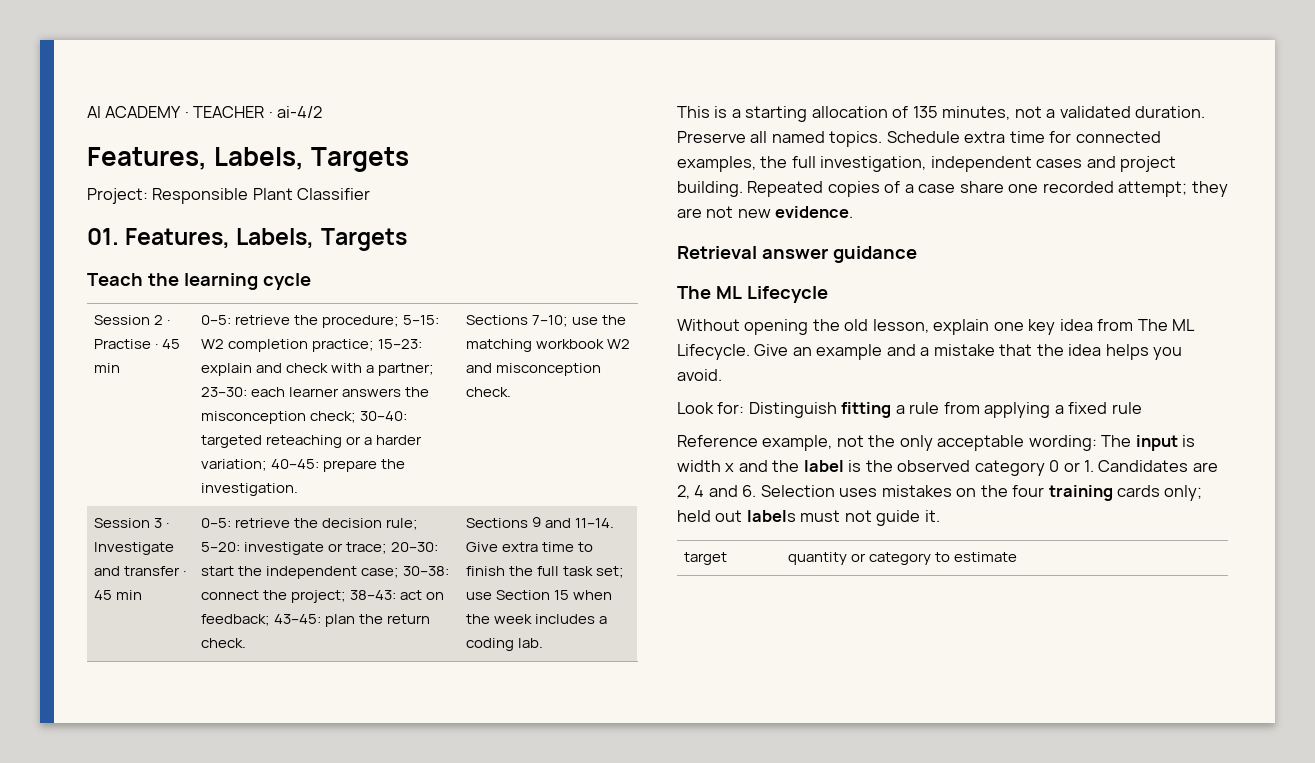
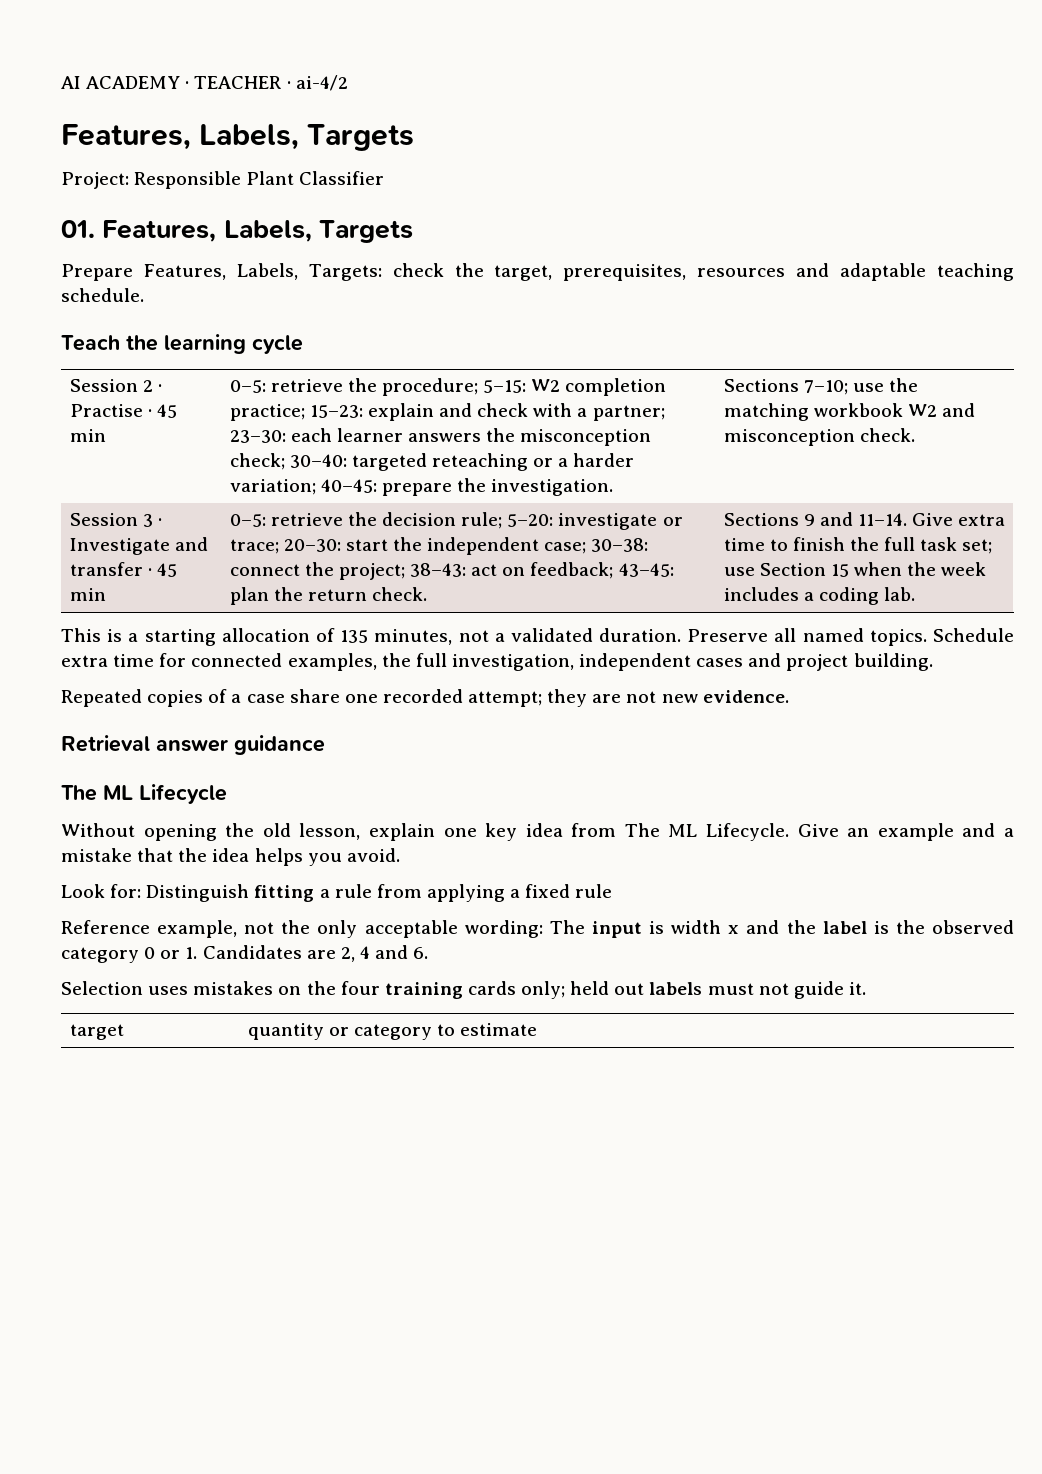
(407, 239) none -> [61,263,1015,281] [61,288,144,302] // Prepare Features, Labels, Targets: check the target, prerequisites, resources and adaptable teaching schedule.
(743, 189) none -> (933, 662) //
(757, 491) none -> (429, 953) //

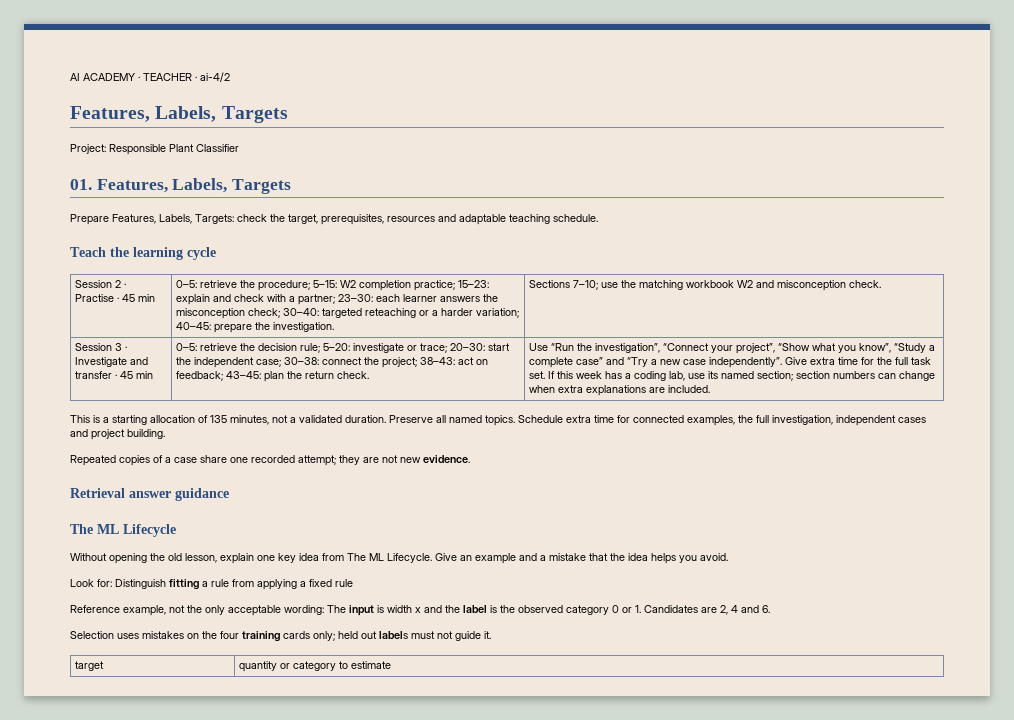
[723,512,908,526] Sections 9 and 11–14. -> [528,343,935,354] [528,357,782,368] Use “Run the investigation”, “Connect your project”, “Show what you know”, “Study a complete case” and “Try a new case independently”.
[769,537,845,551] to finish -> [860,357,874,365] for
[962,539,993,554] [723,562,987,577] [723,587,916,605] set; use Section 15 when the week includes a coding lab. -> [528,371,935,381] [528,385,710,396] set. If this week has a coding lab, use its named section; section numbers can change when extra explanations are included.

